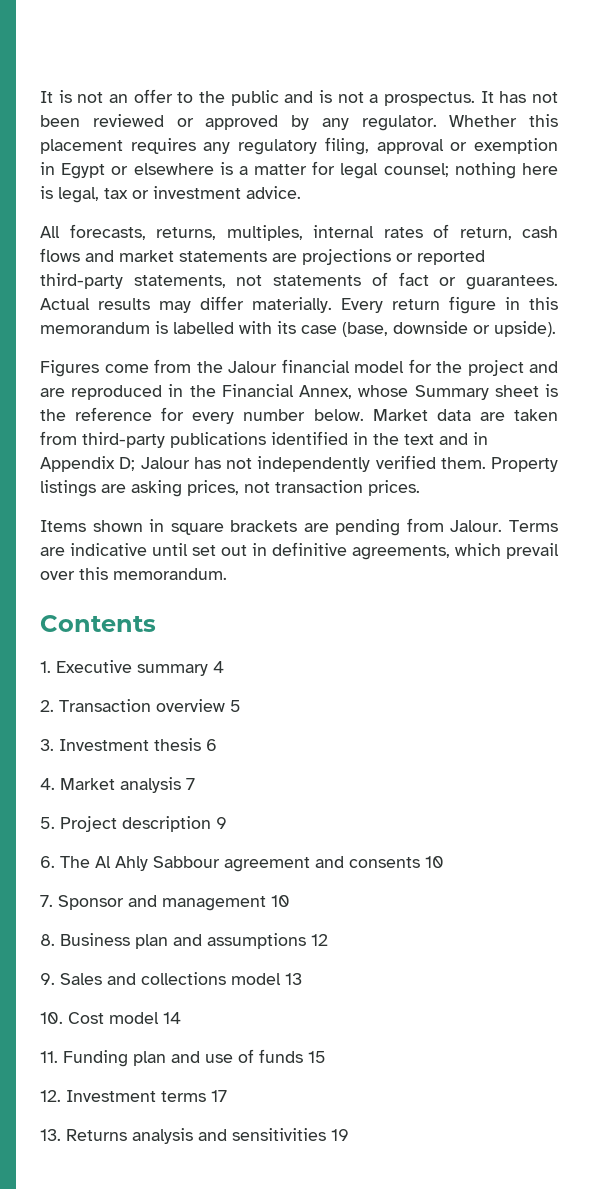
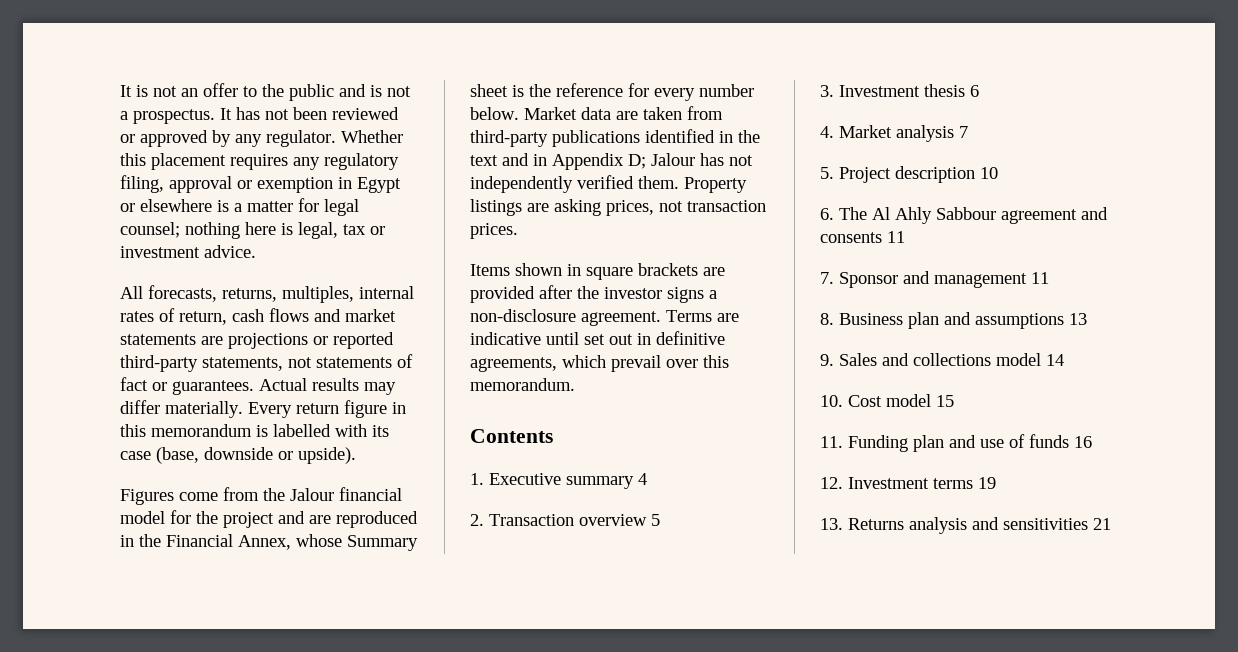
[335,518,503,536] pending from Jalour. -> [470,285,717,303] [470,309,661,326] provided after the investor signs a non-disclosure agreement.
[216,817,227,829] 9 -> [980,167,998,179] 10
[425,856,444,868] 10 -> [887,231,905,243] 11
[271,895,290,907] 10 -> [1031,272,1049,284] 11
[311,934,328,946] 12 -> [1069,313,1087,325] 13
[285,973,302,985] 13 -> [1046,354,1064,366] 14
[163,1012,181,1024] 14 -> [936,395,954,407] 15
[308,1051,326,1063] 15 -> [1074,436,1092,448] 16
[211,1090,227,1102] 17 -> [978,477,996,489] 19
[331,1129,349,1141] 19 -> [1093,518,1111,530] 21

